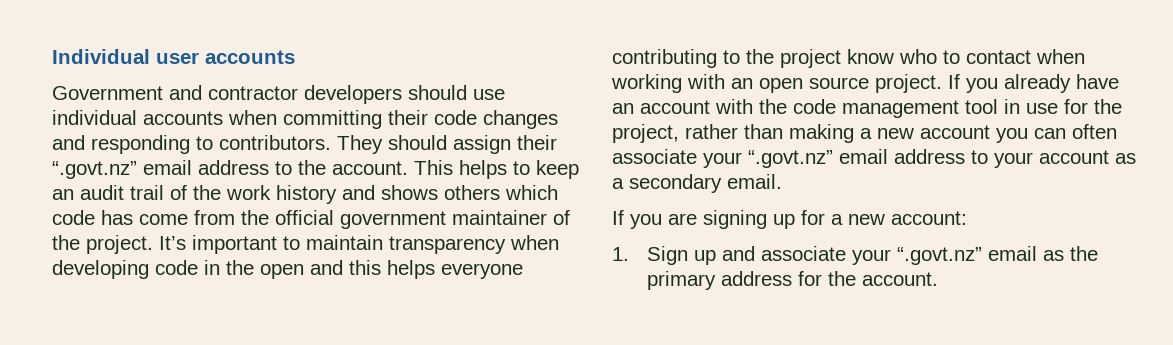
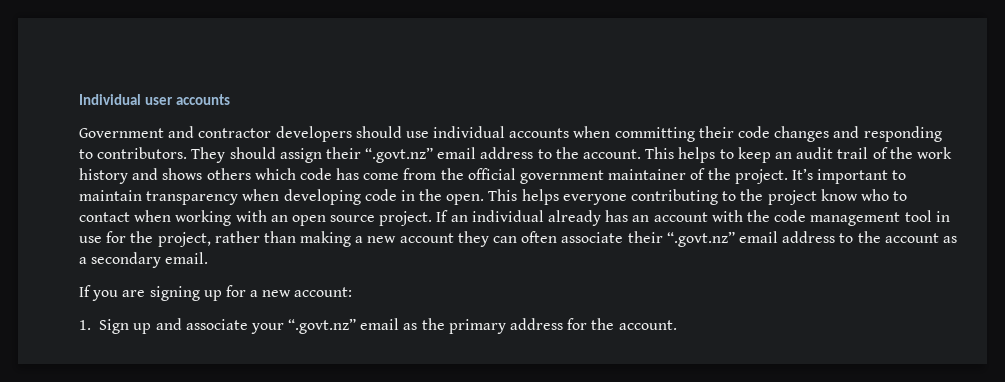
[260,260,381,279] open and this -> [446,189,518,205] open. This
[966,74,1119,93] you already have -> [450,210,629,226] an individual already has
[996,128,1028,143] you -> [457,231,489,247] they
[703,149,1033,168] your “.govt.nz” email address to your -> [627,231,881,247] their “.govt.nz” email address to the

